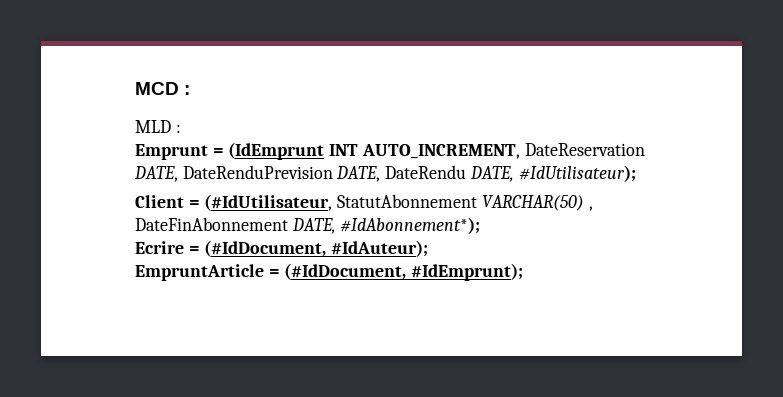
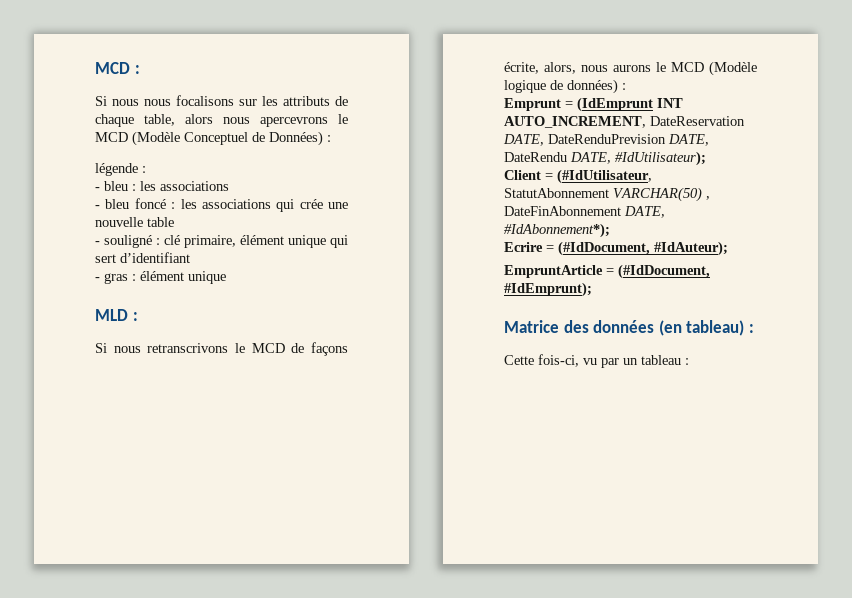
[135,120,171,133] MLD -> [95,95,348,106] [95,114,348,127] [95,131,331,146] [95,163,146,176] [95,181,229,191] [95,198,348,212] [95,217,174,227] [95,235,348,248] [95,252,190,263] [95,271,226,284] [95,309,138,321] [95,342,348,356] [504,61,757,76] [504,79,618,94] Si nous nous focalisons sur les attributs de chaque table, alors nous apercevrons le MCD (Modèle Conceptuel de Données) : // légende : // - bleu : les associations // - bleu foncé : les associations qui crée une nouvelle table // - souligné : clé primaire, élément unique qui sert d’identifiant // - gras : élément unique // MLD : // Si nous retranscrivons le MCD de façons écrite, alors, nous aurons le MCD (Modèle logique de données)
(524, 272) none -> [504,320,754,336] [504,354,689,368] // Matrice des données (en tableau) : // Cette fois-ci, vu par un tableau :

